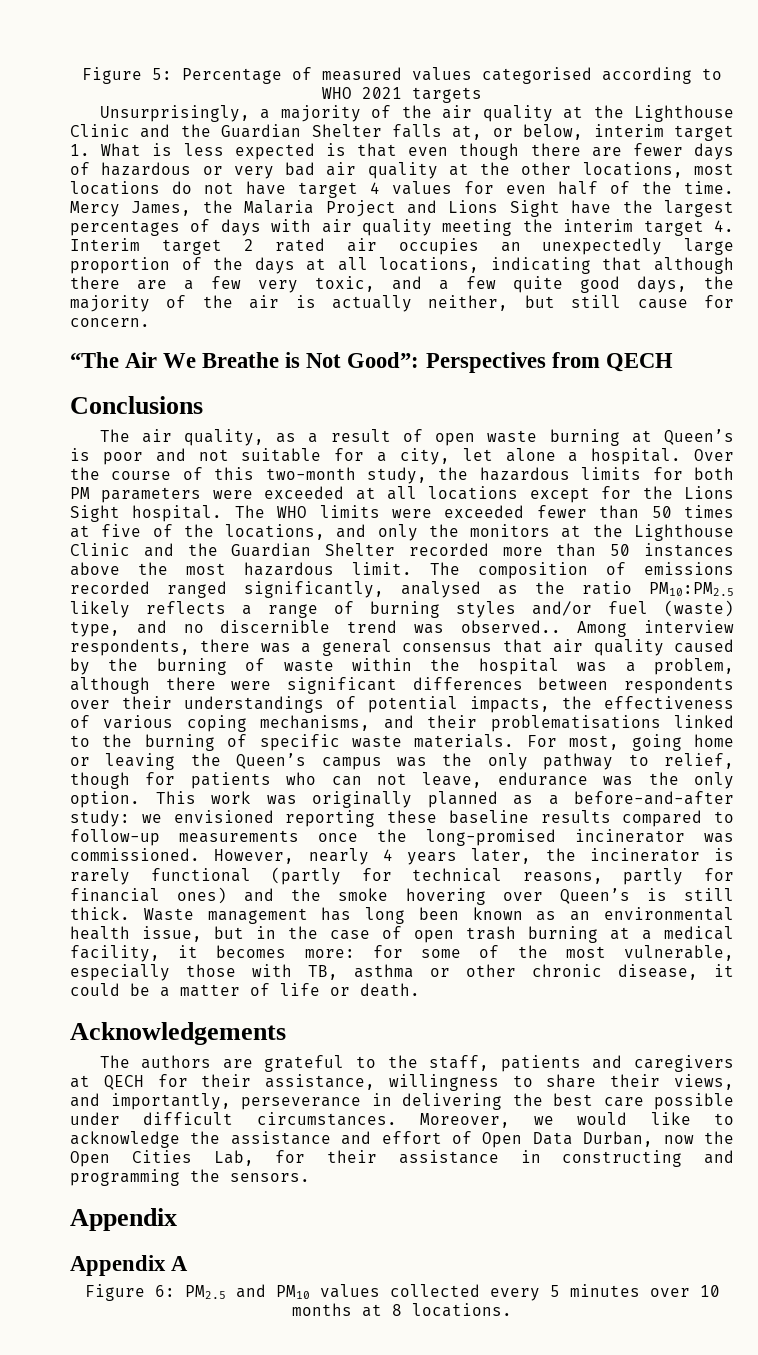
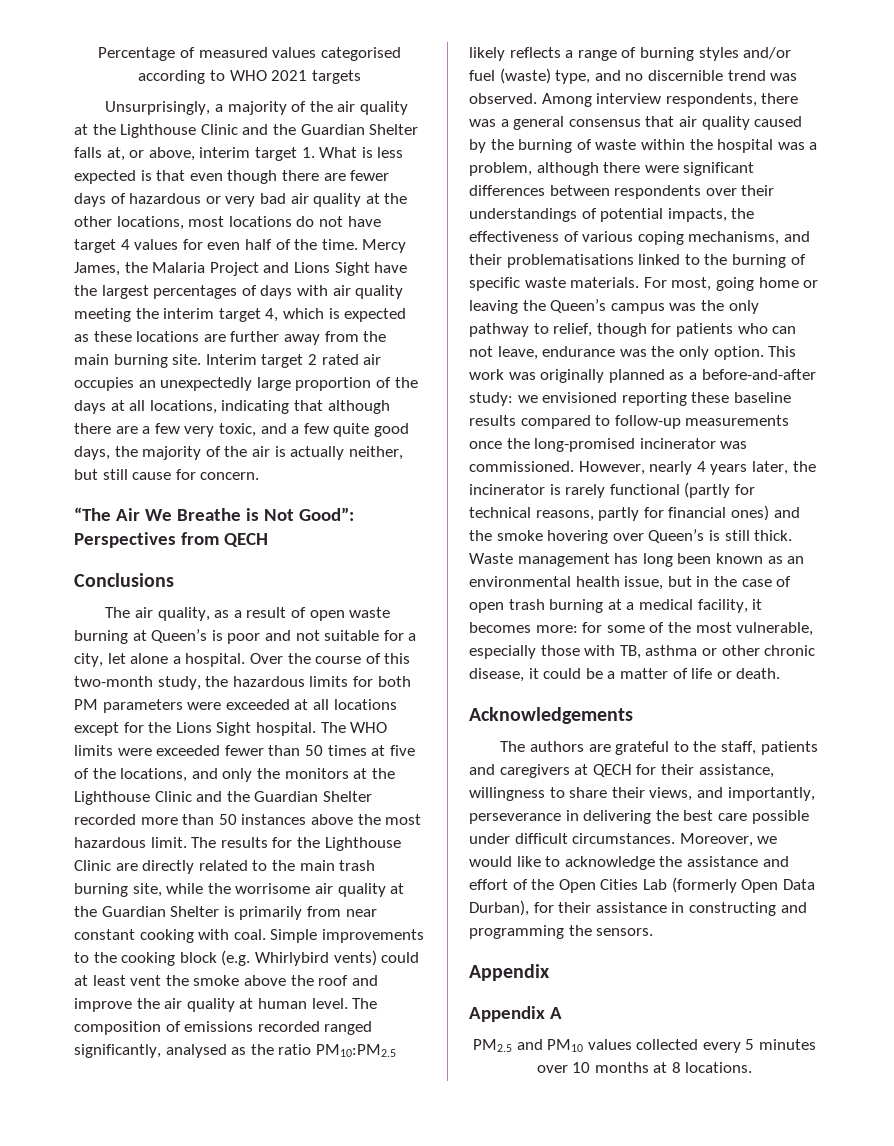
[82,67,172,84] Figure 5: -> (98, 54) none
[523,124,584,140] below, -> [148,147,195,161] above,
[713,220,734,232] 4. -> [265,308,407,322] [74,331,387,345] [74,354,202,368] 4, which is expected as these locations are further away from the main burning site.
(460, 568) none -> [220,837,401,851] [74,860,376,874] [74,883,405,897] [74,906,377,920] [74,929,424,943] [74,950,420,966] [74,975,378,986] [74,998,378,1012] results for the Lighthouse Clinic are directly related to the main trash burning site, while the worrisome air quality at the Guardian Shelter is primarily from near constant cooking with coal. Simple improvements to the cooking block (e.g. Whirlybird vents) could at least vent the smoke above the roof and improve the air quality at human level. The
[460,620,561,633] observed.. -> [469,93,537,104] observed.
[482,1131,734,1148] [70,1150,254,1167] Open Data Durban, now the Open Cities Lab, -> [531,877,815,893] [469,900,529,916] the Open Cities Lab (formerly Open Data Durban),
[84,1284,175,1301] Figure 6: -> (562, 1013) none

